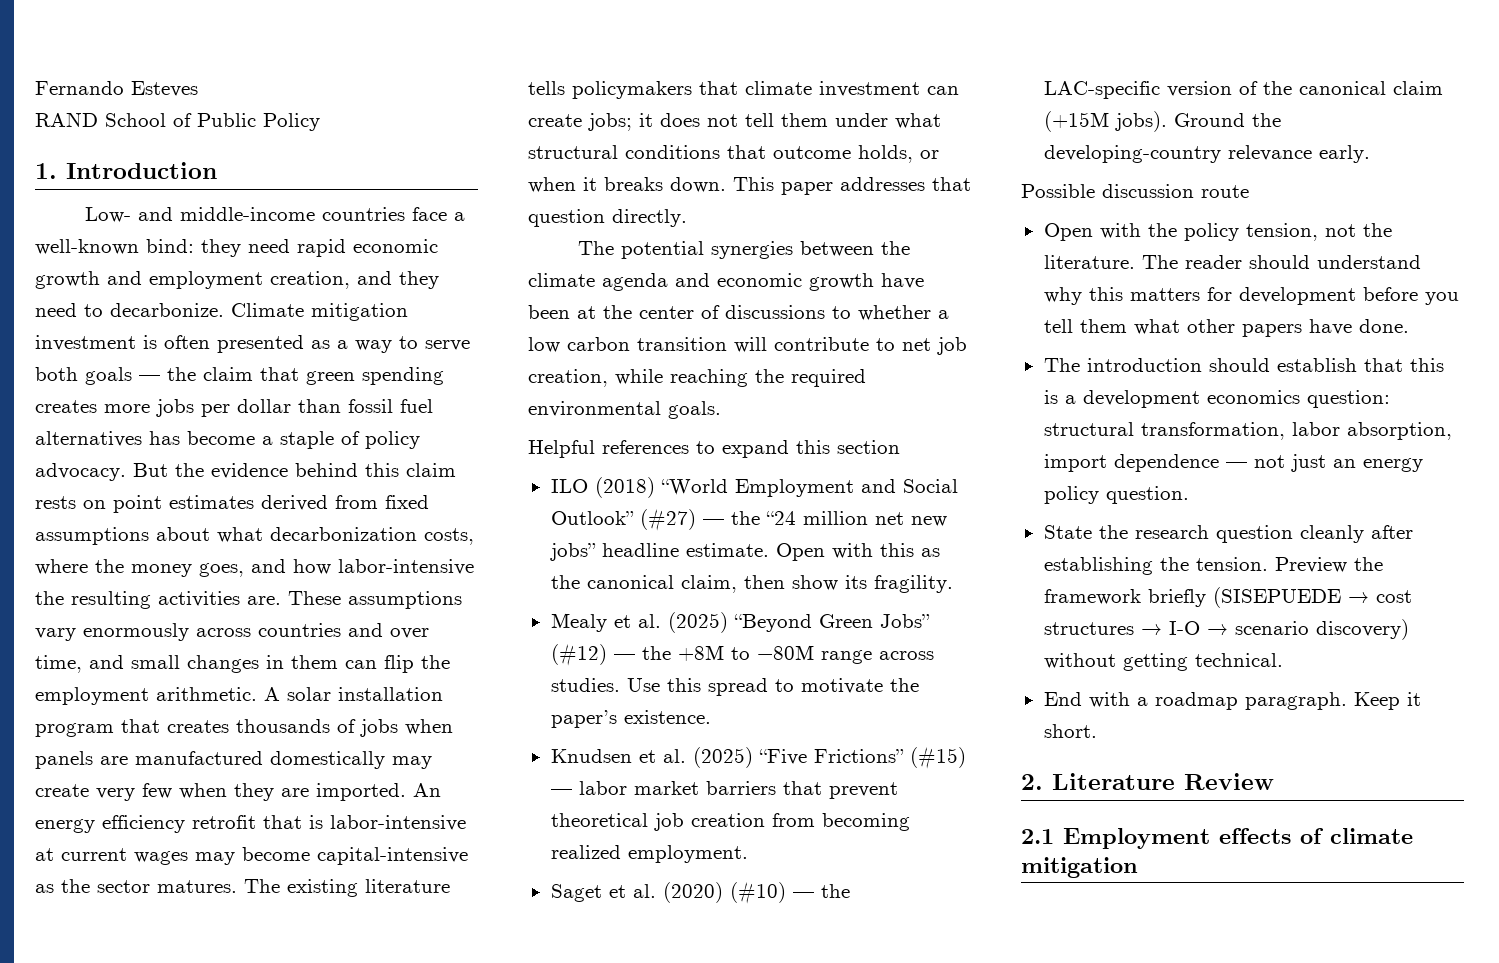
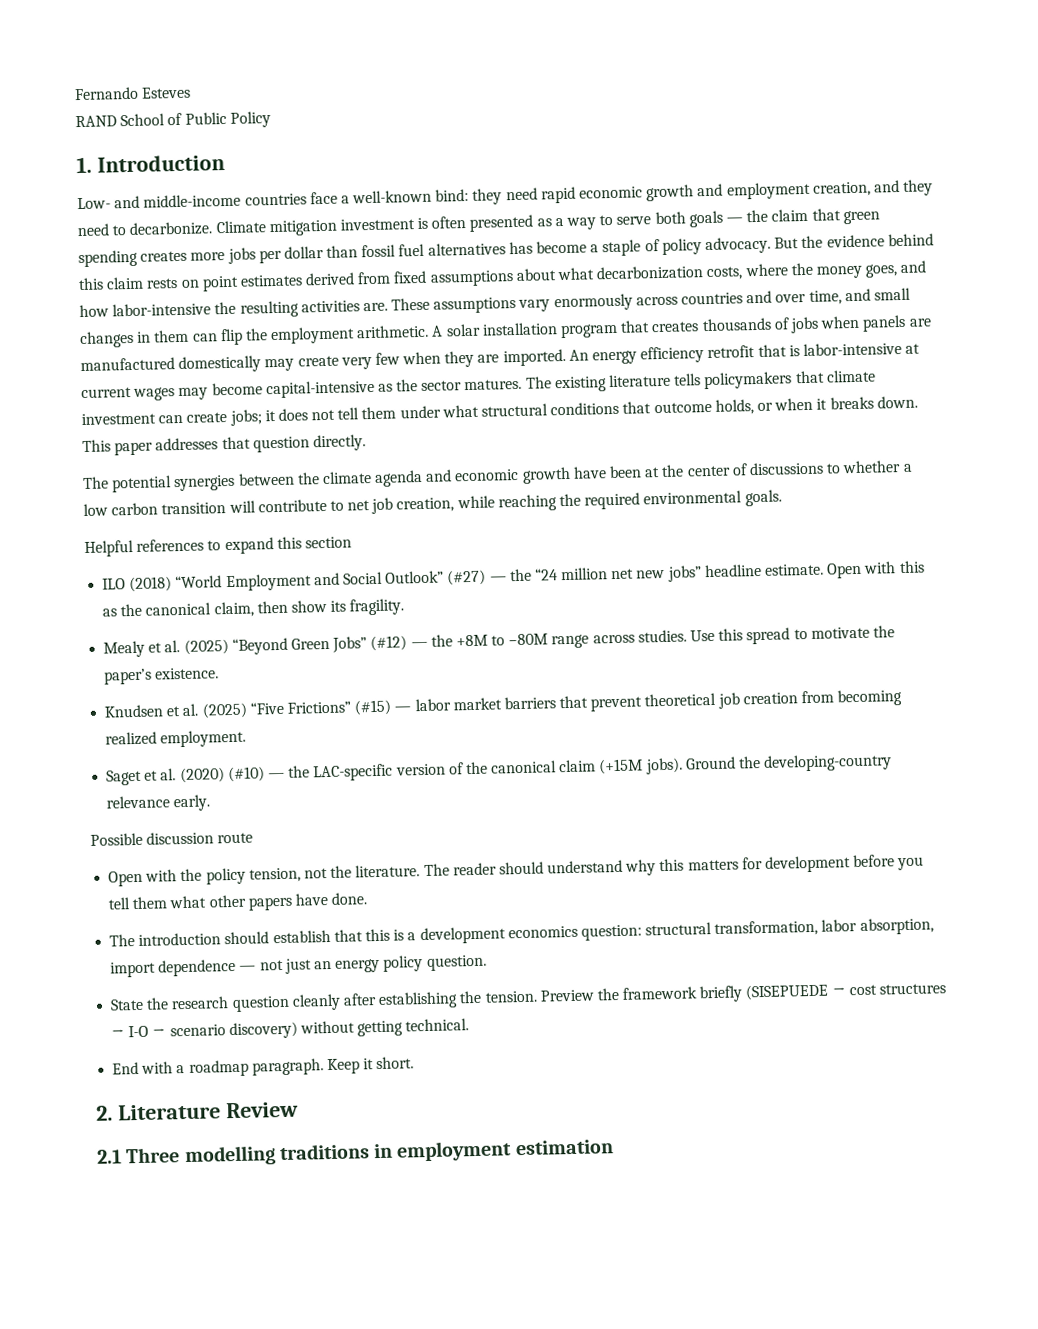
[1063,828,1413,849] [1021,857,1138,878] Employment effects of climate mitigation -> [125,1139,614,1167] Three modelling traditions in employment estimation

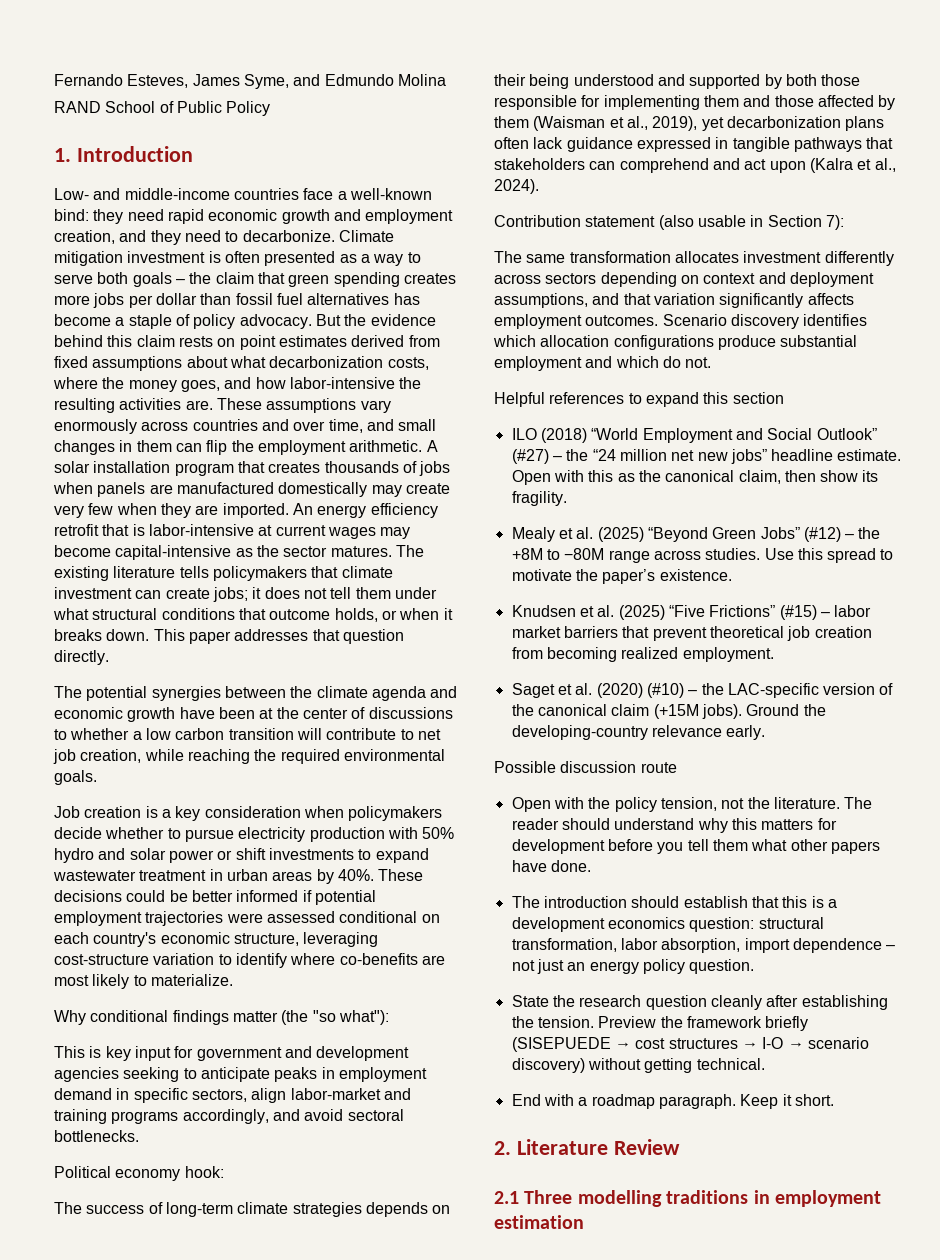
[141,86,192,99] Esteves -> [127,74,446,89] Esteves, James Syme, and Edmundo Molina
[725,217,743,223] — -> [175,279,185,284] –
(782, 498) none -> [54,806,443,821] [54,827,455,842] [54,848,429,863] [53,869,424,884] [54,890,376,905] [54,911,440,926] [54,932,379,947] [54,953,445,968] [54,974,233,989] [54,1010,389,1025] [54,1046,410,1061] [54,1067,427,1082] [54,1088,411,1103] [54,1109,404,1124] [54,1130,139,1142] [54,1166,224,1181] [54,1202,451,1217] [494,74,861,89] [494,95,896,110] [494,116,885,131] [494,137,894,152] [494,158,896,173] [494,179,539,194] [494,215,844,230] [494,251,894,266] [494,272,874,287] [494,293,854,308] [494,314,868,329] [493,335,858,350] [494,356,712,371] // Job creation is a key consideration when policymakers decide whether to pursue electricity production with 50% hydro and solar power or shift investments to expand wastewater treatment in urban areas by 40%. These decisions could be better informed if potential employment trajectories were assessed conditional on each country's economic structure, leveraging cost-structure variation to identify where co-benefits are most likely to materialize. // Why conditional findings matter (the "so what"): // This is key input for government and development agencies seeking to anticipate peaks in employment demand in specific sectors, align labor-market and training programs accordingly, and avoid sectoral bottlenecks. // Political economy hook: // The success of long-term climate strategies depends on their being understood and supported by both those responsible for implementing them and those affected by them (Waisman et al., 2019), yet decarbonization plans often lack guidance expressed in tangible pathways that stakeholders can comprehend and act upon (Kalra et al., 2024). // Contribution statement (also usable in Section 7): // The same transformation allocates investment differently across sectors depending on context and deployment assumptions, and that variation significantly affects employment outcomes. Scenario discovery identifies which allocation configurations produce substantial employment and which do not.
[489,576,507,582] — -> [552,456,562,461] –
[410,641,428,648] — -> [845,534,855,539] –
[394,706,412,712] — -> [820,612,830,617] –
[267,772,285,779] — -> [688,690,698,695] –
[239,965,257,971] — -> [886,945,896,950] –

